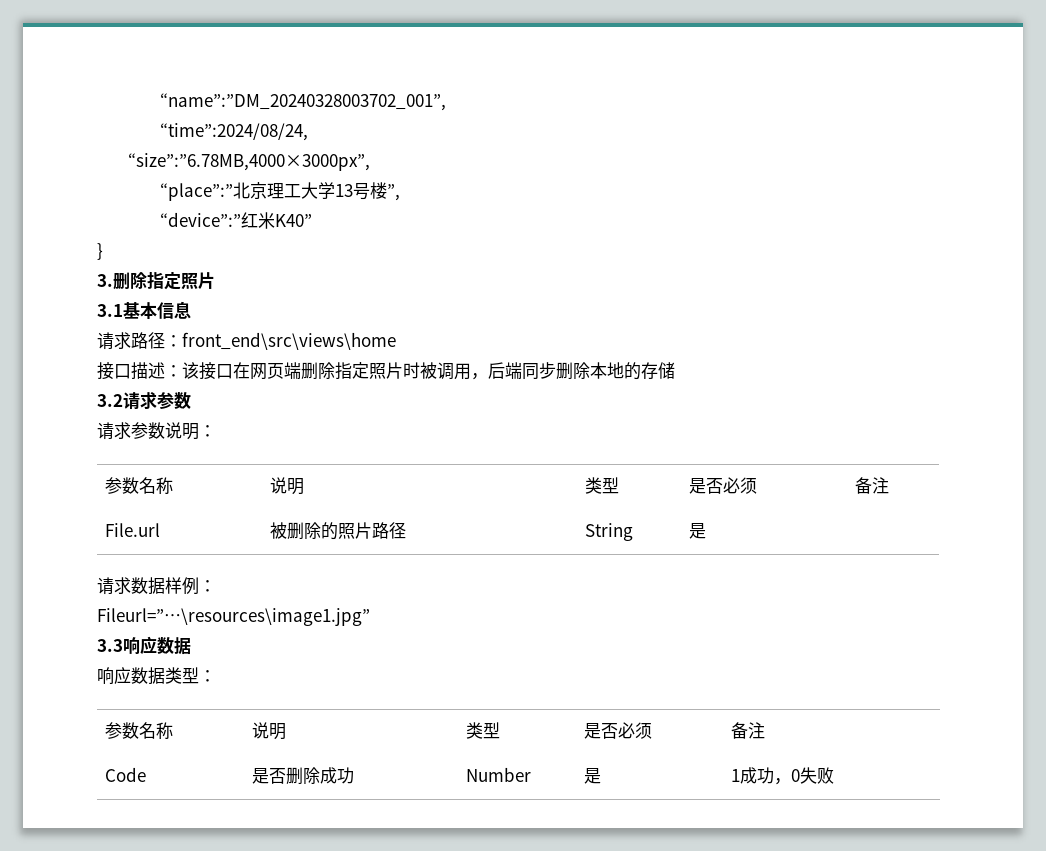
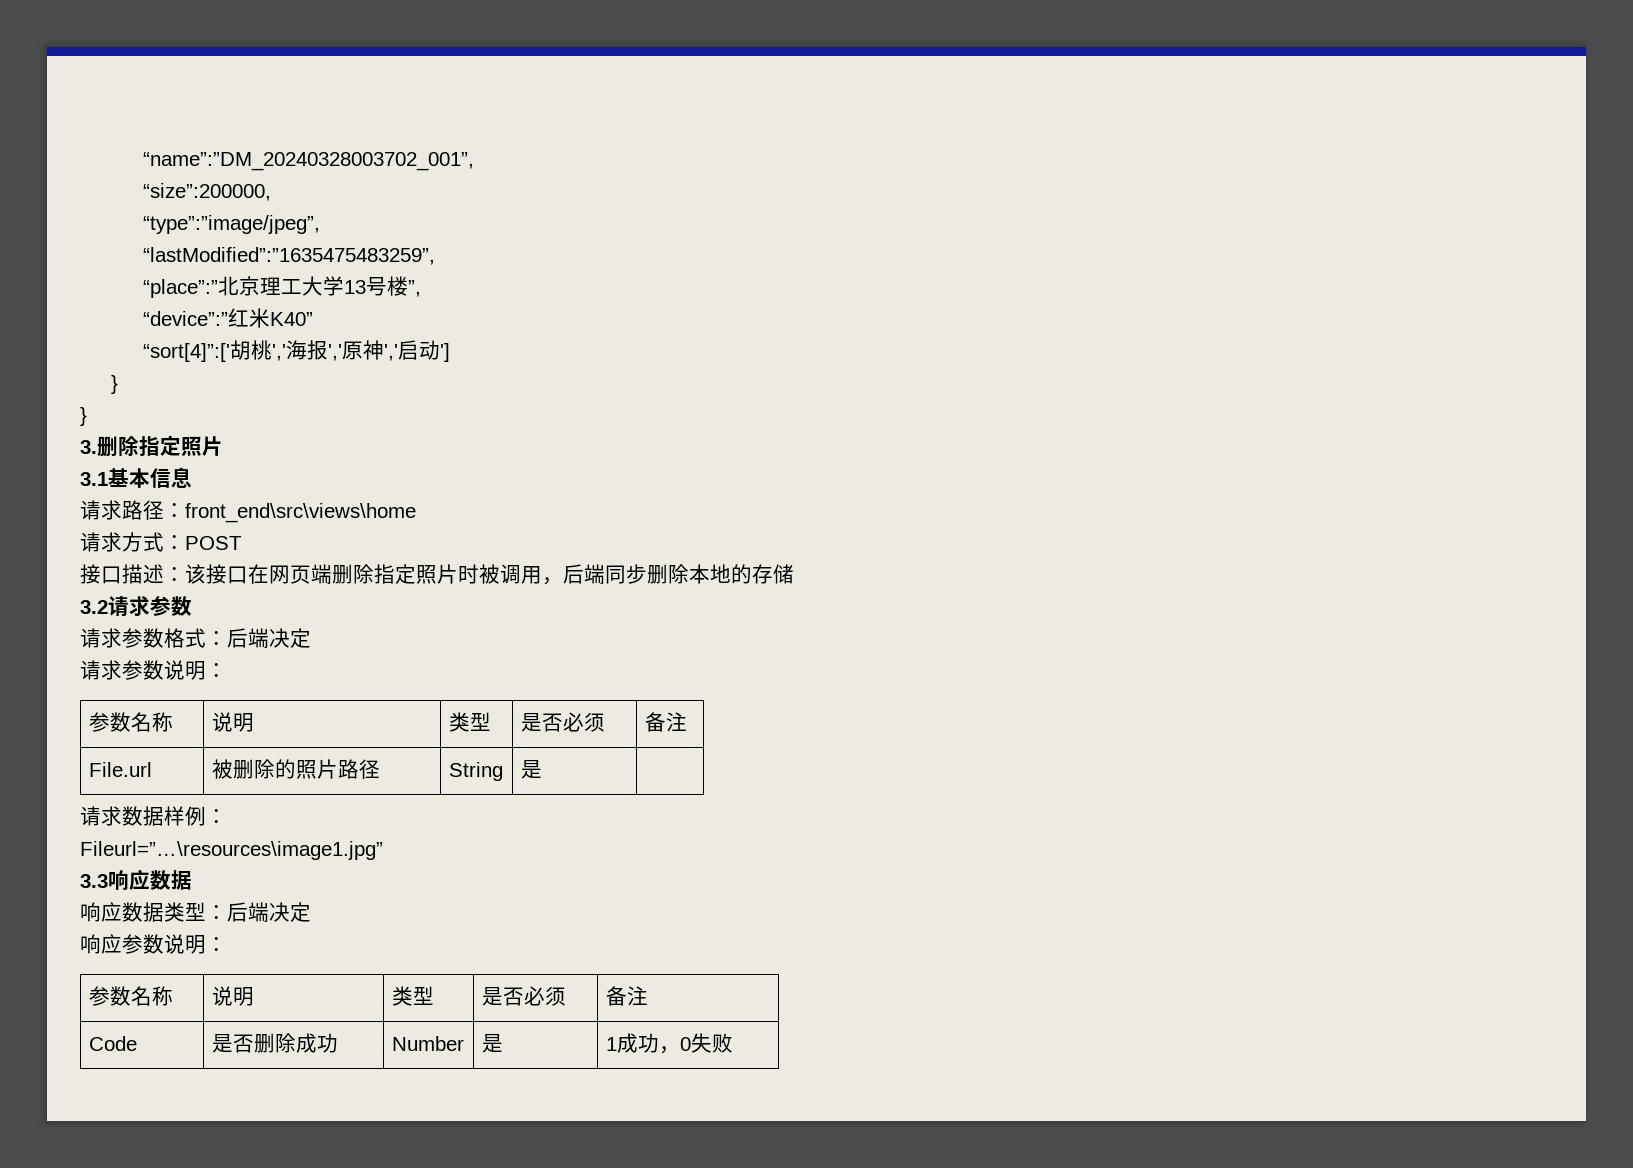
[159,123,308,141] [128,153,371,171] “time”:2024/08/24, // “size”:”6.78MB,4000×3000px”, -> [142,183,271,201] [142,215,320,234] [142,247,435,265] “size”:200000, // “type”:”image/jpeg”, // “lastModified”:”1635475483259”,
(312, 220) none -> [142,340,450,362] [111,375,119,394] // “sort[4]”:['胡桃','海报','原神','启动'] // }
(396, 341) none -> [80,532,242,552] // 请求方式：POST
(191, 400) none -> [80,628,311,648] // 请求参数格式：后端决定
(216, 676) none -> [227,902,311,922] [80,934,227,954] 后端决定 // 响应参数说明：

